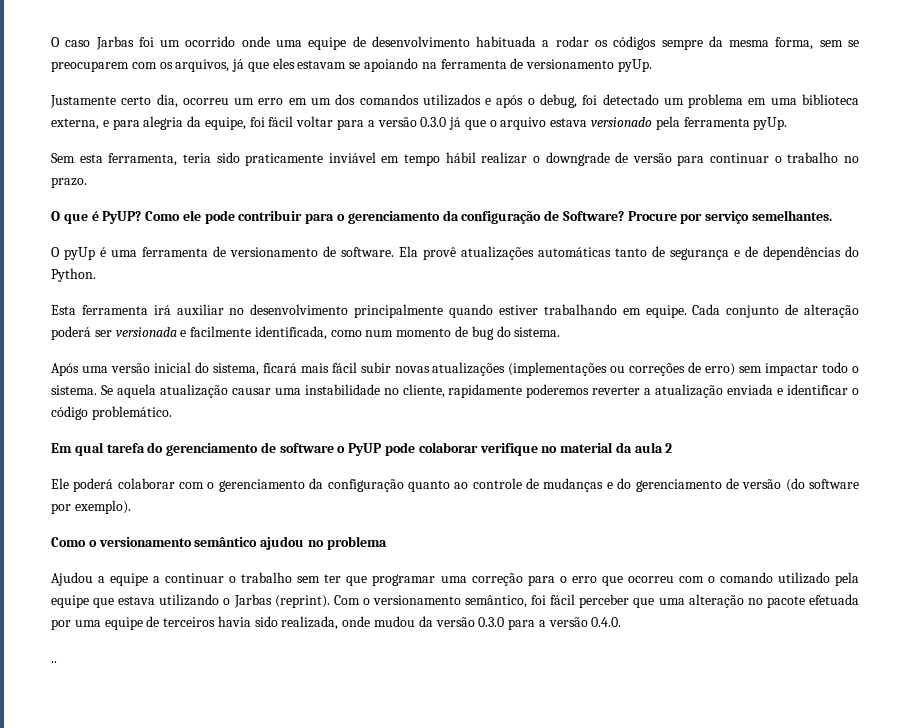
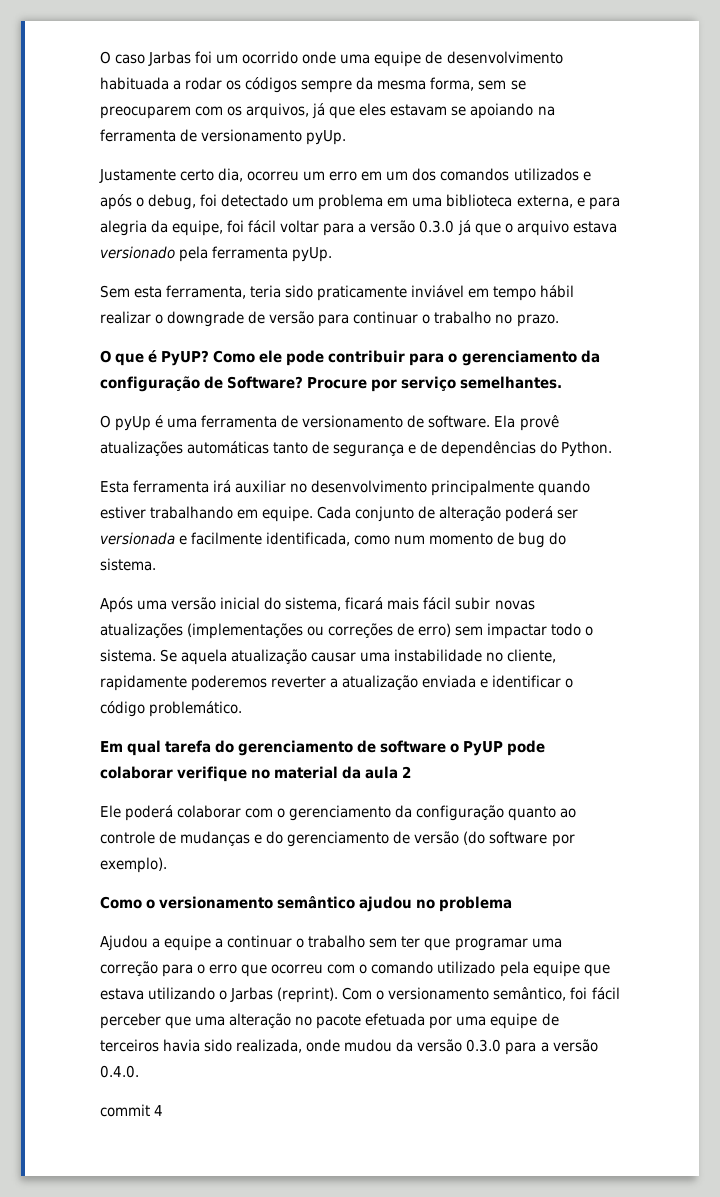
[51,661,57,663] .. -> [100,1104,164,1117] commit 4

